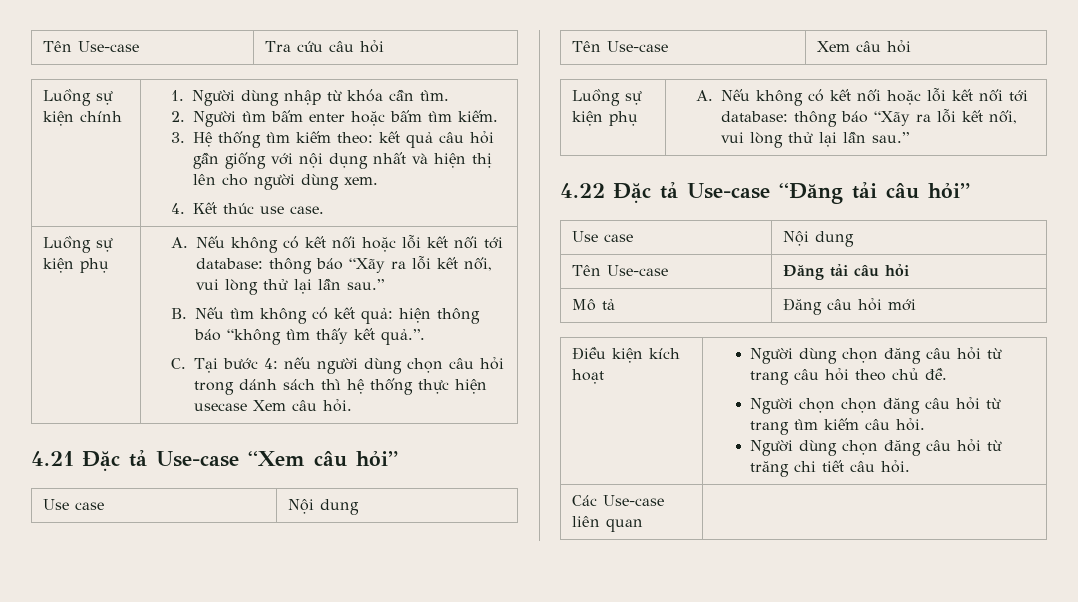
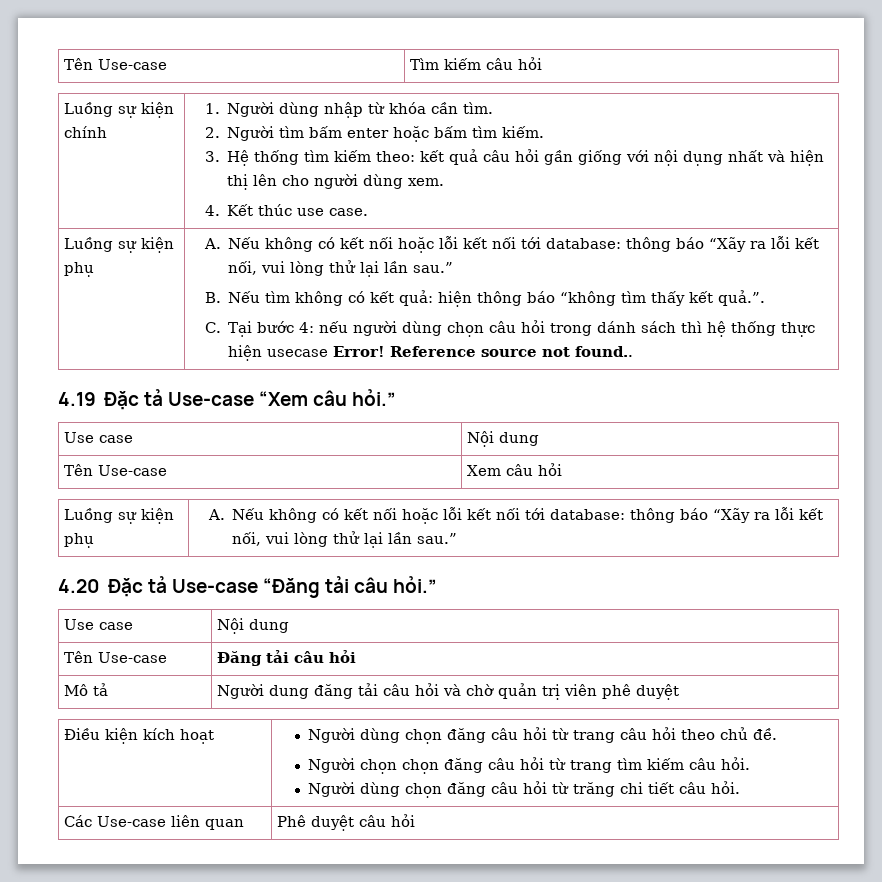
[43,41,140,52] [265,41,324,52] Tên Use-case | Tra cứu -> [64,58,168,70] [410,58,482,70] Tên Use-case | Tìm kiếm
[252,399,352,412] [31,451,74,466] Xem câu hỏi. // 4.21 -> [333,346,634,357] [58,392,96,406] Error! Reference source not found.. // 4.19
[356,451,398,466] hỏi” -> [352,389,397,406] hỏi.”
[560,183,605,198] 4.22 -> [58,579,100,593] 4.20
[928,183,970,198] hỏi” -> [393,576,438,593] hỏi.”
[783,298,917,315] Đăng câu hỏi mới -> [217,683,680,700] Người dung đăng tải câu hỏi và chờ quản trị viên phê duyệt
(644, 525) none -> [277,814,416,831] Phê duyệt câu hỏi

